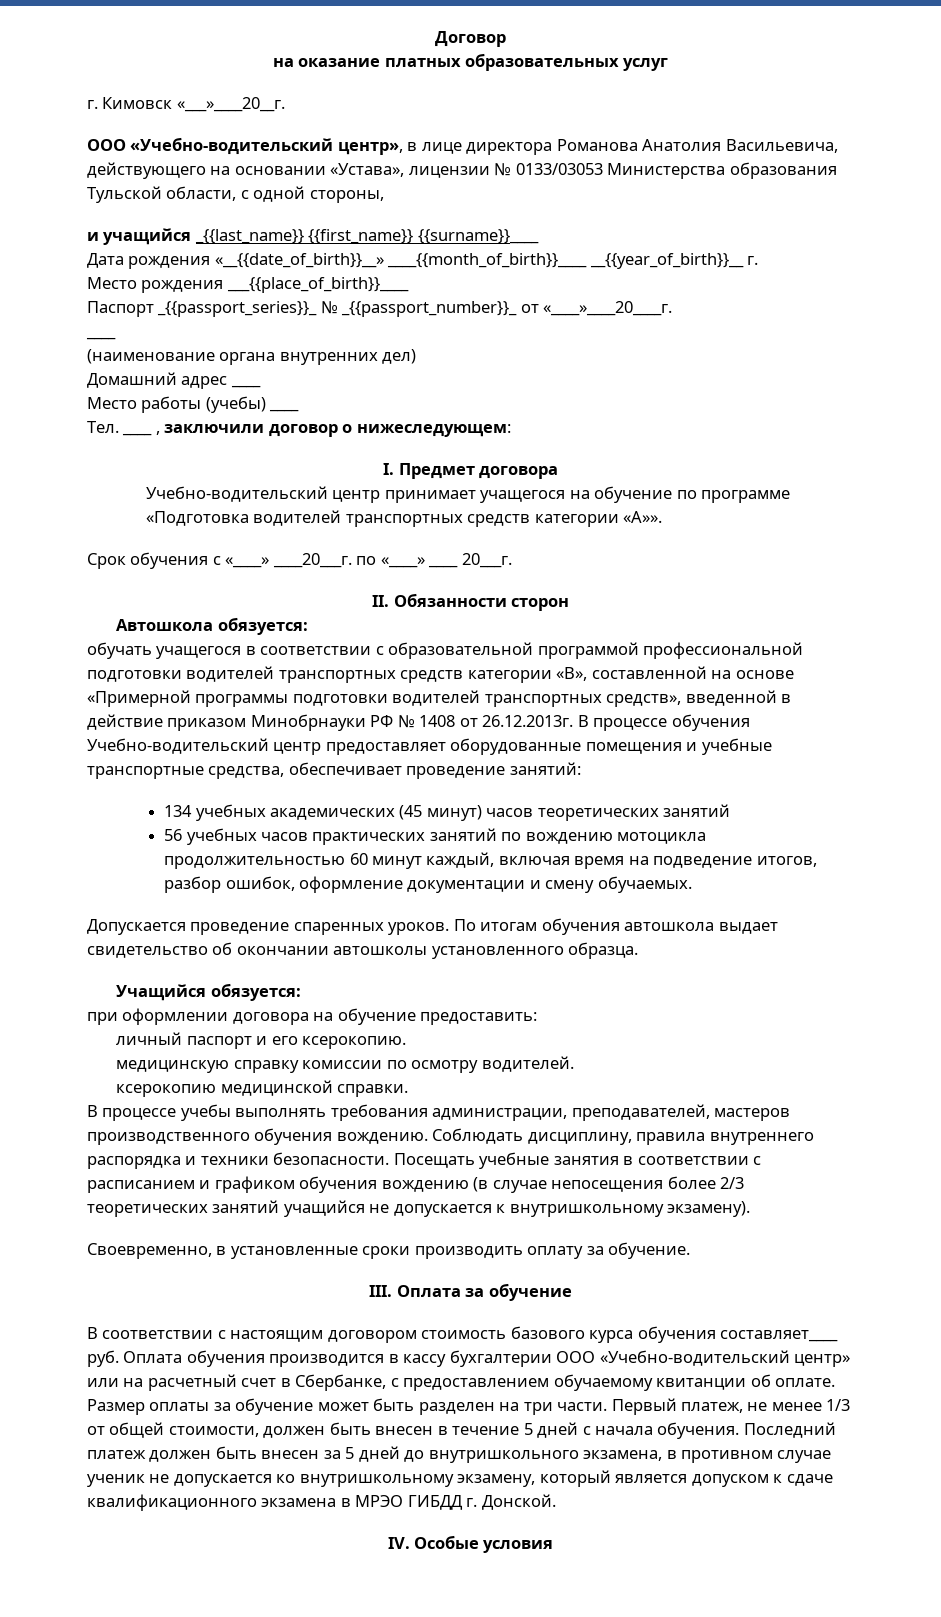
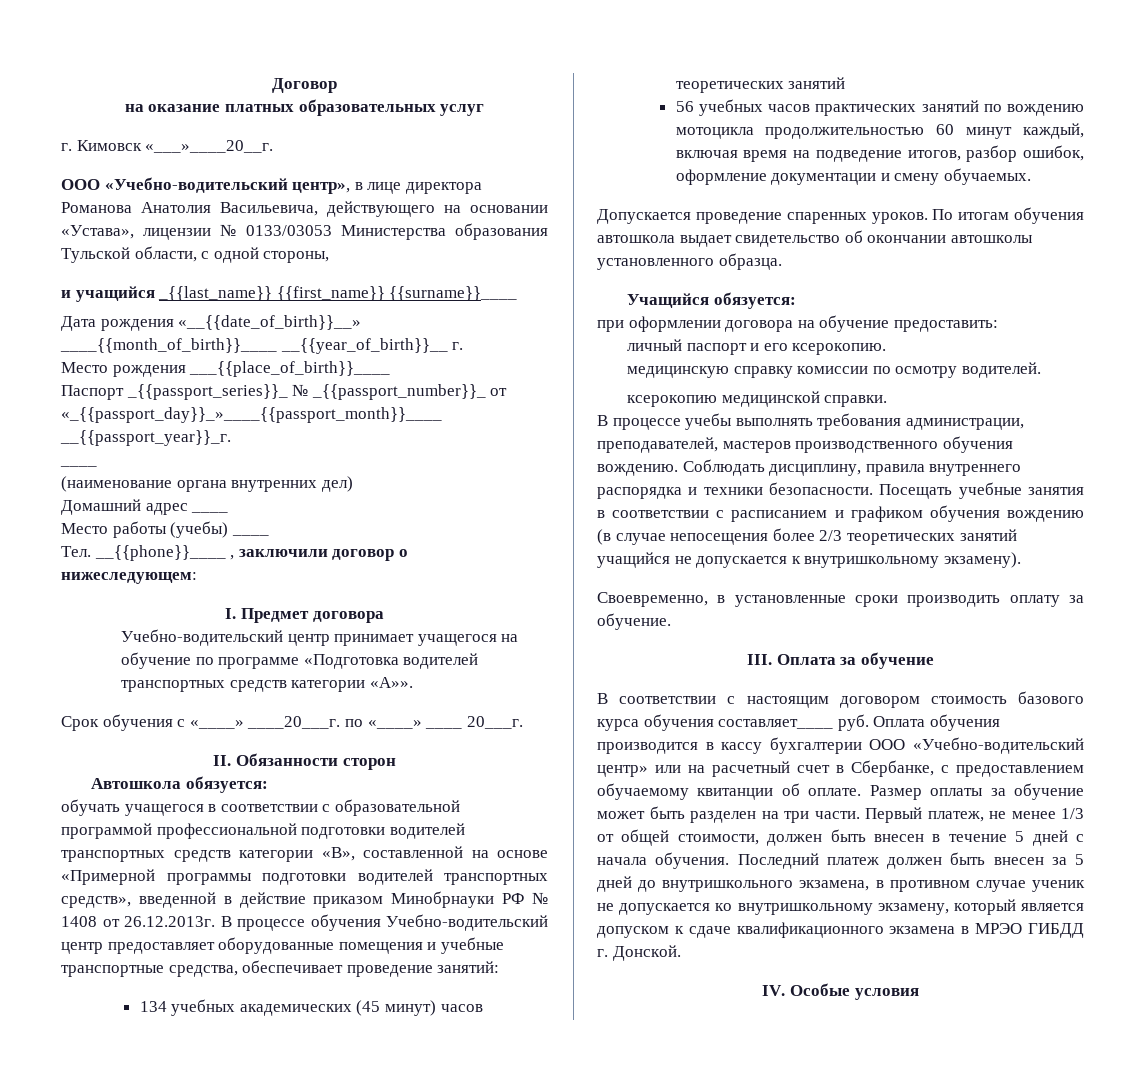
[543,301,673,316] «____»____20____г. -> [61,407,442,423] [60,430,231,446] «_{{passport_day}}_»____{{passport_month}}____ __{{passport_year}}_г.
[122,433,153,436] ____ -> [94,545,226,561] __{{phone}}____

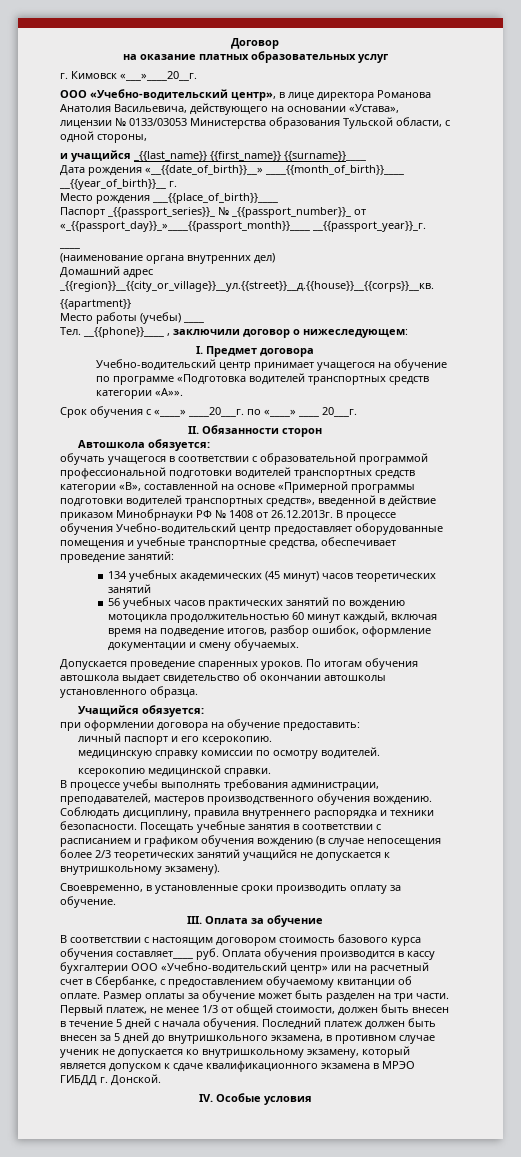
[191,511,229,513] ____ -> [59,281,434,292] [60,299,131,310] _{{region}}__{{city_or_village}}__ул.{{street}}__д.{{house}}__{{corps}}__кв. // {{apartment}}

